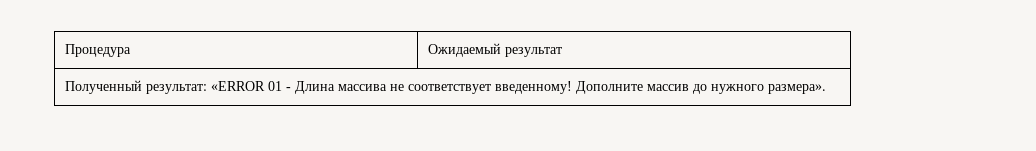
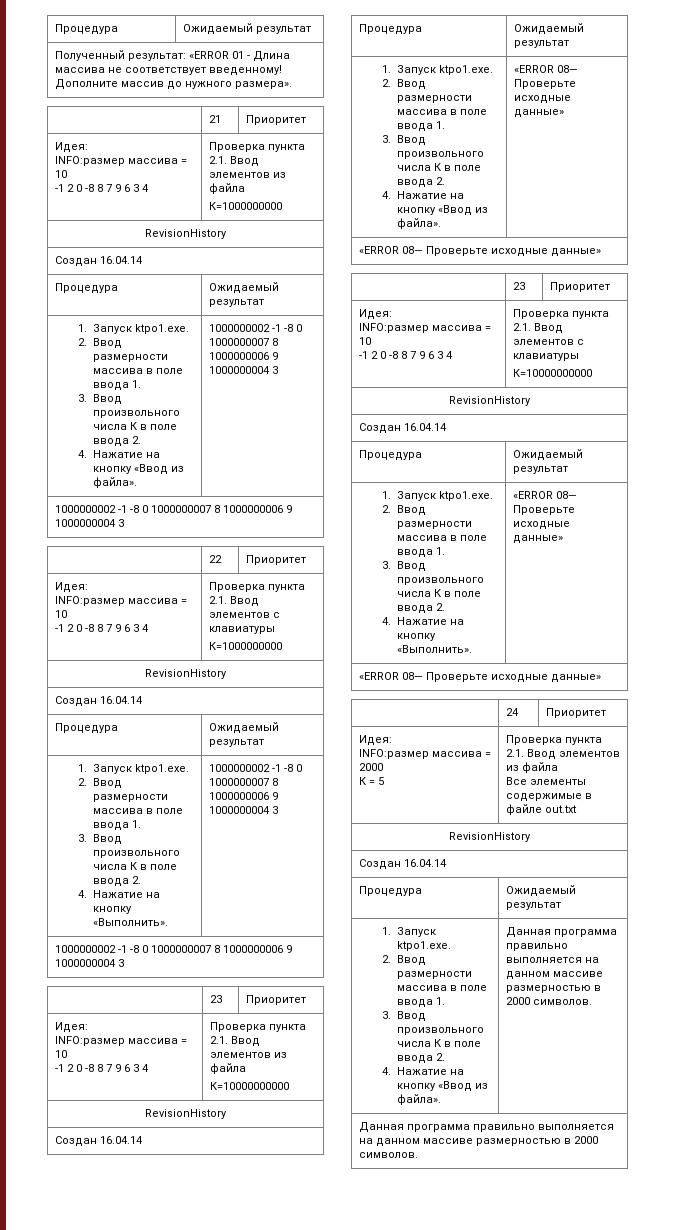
(826, 89) none -> [208,115,221,123] [245,115,306,125] [54,142,88,153] [54,156,187,166] [54,170,67,178] [54,184,149,192] [208,142,305,152] [208,156,259,167] [208,172,286,178] [208,183,245,194] [208,202,282,210] [145,229,227,239] [54,256,143,267] [54,283,118,294] [208,282,279,294] [208,299,264,307] [78,324,189,334] [78,338,122,349] [92,354,168,362] [92,368,183,374] [92,380,141,391] [78,394,122,405] [92,410,180,418] [92,422,177,430] [92,436,141,447] [78,450,160,458] [92,464,184,475] [92,477,137,488] [208,324,302,332] [208,338,278,346] [208,352,278,360] [208,366,278,374] [54,505,292,513] [54,519,124,527] [208,555,222,563] [245,555,306,565] [54,582,88,593] [54,596,187,606] [54,610,67,618] [54,624,149,632] [208,582,305,592] [208,596,259,607] [208,612,280,618] [208,626,275,634] [208,642,282,650] [145,669,227,679] [54,696,143,707] [54,723,118,734] [208,722,279,734] [208,739,264,747] [78,764,189,774] [78,778,122,789] [92,794,168,802] [92,808,183,814] [92,820,141,831] [78,834,122,845] [92,850,180,858] [92,862,177,870] [92,876,141,887] [78,890,160,898] [92,906,132,914] [92,918,168,926] [208,764,302,772] [208,778,278,786] [208,792,278,800] [208,806,278,814] [54,945,292,953] [54,959,124,967] [209,995,222,1003] [245,995,306,1005] [54,1022,88,1033] [54,1036,187,1046] [54,1050,67,1058] [54,1064,149,1072] [209,1022,306,1032] [209,1036,260,1047] [209,1052,287,1058] [209,1063,246,1074] [209,1082,289,1090] [145,1109,227,1119] [54,1136,143,1147] [358,24,422,35] [513,23,584,35] [513,40,569,48] [382,65,493,75] [382,79,426,90] [396,95,472,103] [396,109,487,115] [396,121,445,132] [382,135,426,146] [396,151,484,159] [396,163,481,171] [396,177,445,188] [382,191,464,199] [396,205,488,216] [396,218,441,229] [513,65,578,73] [513,79,576,89] [513,95,571,104] [513,109,564,118] [358,246,601,257] [512,282,525,290] [549,282,610,292] [358,309,392,320] [358,323,491,333] [358,337,371,345] [358,351,453,359] [512,309,609,319] [512,323,563,334] [512,339,584,345] [512,353,579,361] [512,369,592,377] [449,396,531,406] [358,423,447,434] [358,450,422,461] [512,449,583,461] [512,466,568,474] [382,491,493,501] [382,505,426,516] [396,521,472,529] [396,535,487,541] [396,547,445,558] [382,561,426,572] [396,577,484,585] [396,589,481,597] [396,603,445,614] [382,617,464,625] [396,633,436,641] [396,645,472,653] [512,491,577,499] [512,505,575,515] [512,521,570,530] [512,535,563,544] [358,672,601,683] [505,708,519,716] [545,708,606,718] [358,735,392,746] [358,749,491,759] [358,763,383,771] [358,777,384,785] [505,735,602,745] [505,749,620,760] [505,762,558,773] [505,777,586,785] [505,793,592,802] [505,804,577,815] [449,832,531,842] [358,859,447,870] [358,886,422,897] [505,885,576,897] [505,902,561,910] [382,927,436,937] [396,941,451,951] [382,955,426,966] [396,971,472,979] [396,985,487,991] [396,997,445,1008] [382,1011,426,1022] [396,1027,484,1035] [396,1039,481,1047] [396,1053,445,1064] [382,1067,464,1075] [396,1081,488,1092] [396,1094,441,1105] [505,927,617,938] [505,943,568,951] [505,957,599,963] [505,971,603,980] [505,985,601,993] [505,997,592,1005] [358,1122,614,1133] [358,1136,598,1147] [358,1152,418,1158] // | 21 | Приоритет // Идея: // INFO:размер массива = 10 // -1 2 0 -8 8 7 9 6 3 4 | Проверка пункта 2.1. Ввод элементов из файла // К=1000000000 // RevisionHistory // Создан 16.04.14 // Процедура | Ожидаемый результат // 1. Запуск ktpo1.exe. // 2. Ввод размерности массива в поле ввода 1. // 3. Ввод произвольного числа К в поле ввода 2. // 4. Нажатие на кнопку «Ввод из файла». | 1000000002 -1 -8 0 1000000007 8 1000000006 9 1000000004 3 // 1000000002 -1 -8 0 1000000007 8 1000000006 9 1000000004 3 // | 22 | Приоритет // Идея: // INFO:размер массива = 10 // -1 2 0 -8 8 7 9 6 3 4 | Проверка пункта 2.1. Ввод элементов с клавиатуры // К=1000000000 // RevisionHistory // Создан 16.04.14 // Процедура | Ожидаемый результат // 1. Запуск ktpo1.exe. // 2. Ввод размерности массива в поле ввода 1. // 3. Ввод произвольного числа К в поле ввода 2. // 4. Нажатие на кнопку «Выполнить». | 1000000002 -1 -8 0 1000000007 8 1000000006 9 1000000004 3 // 1000000002 -1 -8 0 1000000007 8 1000000006 9 1000000004 3 // | 23 | Приоритет // Идея: // INFO:размер массива = 10 // -1 2 0 -8 8 7 9 6 3 4 | Проверка пункта 2.1. Ввод элементов из файла // К=10000000000 // RevisionHistory // Создан 16.04.14 // Процедура | Ожидаемый результат // 1. Запуск ktpo1.exe. // 2. Ввод размерности массива в поле ввода 1. // 3. Ввод произвольного числа К в поле ввода 2. // 4. Нажатие на кнопку «Ввод из файла». | «ERROR 08— Проверьте исходные данные» // «ERROR 08— Проверьте исходные данные» // | 23 | Приоритет // Идея: // INFO:размер массива = 10 // -1 2 0 -8 8 7 9 6 3 4 | Проверка пункта 2.1. Ввод элементов с клавиатуры // К=10000000000 // RevisionHistory // Создан 16.04.14 // Процедура | Ожидаемый результат // 1. Запуск ktpo1.exe. // 2. Ввод размерности массива в поле ввода 1. // 3. Ввод произвольного числа К в поле ввода 2. // 4. Нажатие на кнопку «Выполнить». | «ERROR 08— Проверьте исходные данные» // «ERROR 08— Проверьте исходные данные» // | 24 | Приоритет // Идея: // INFO:размер массива = 2000 // К = 5 | Проверка пункта 2.1. Ввод элементов из файла // Все элементы содержимые в файле out.txt // RevisionHistory // Создан 16.04.14 // Процедура | Ожидаемый результат // 1. Запуск ktpo1.exe. // 2. Ввод размерности массива в поле ввода 1. // 3. Ввод произвольного числа К в поле ввода 2. // 4. Нажатие на кнопку «Ввод из файла». | Данная программа правильно выполняется на данном массиве размерностью в 2000 символов. // Данная программа правильно выполняется на данном массиве размерностью в 2000 символов.

